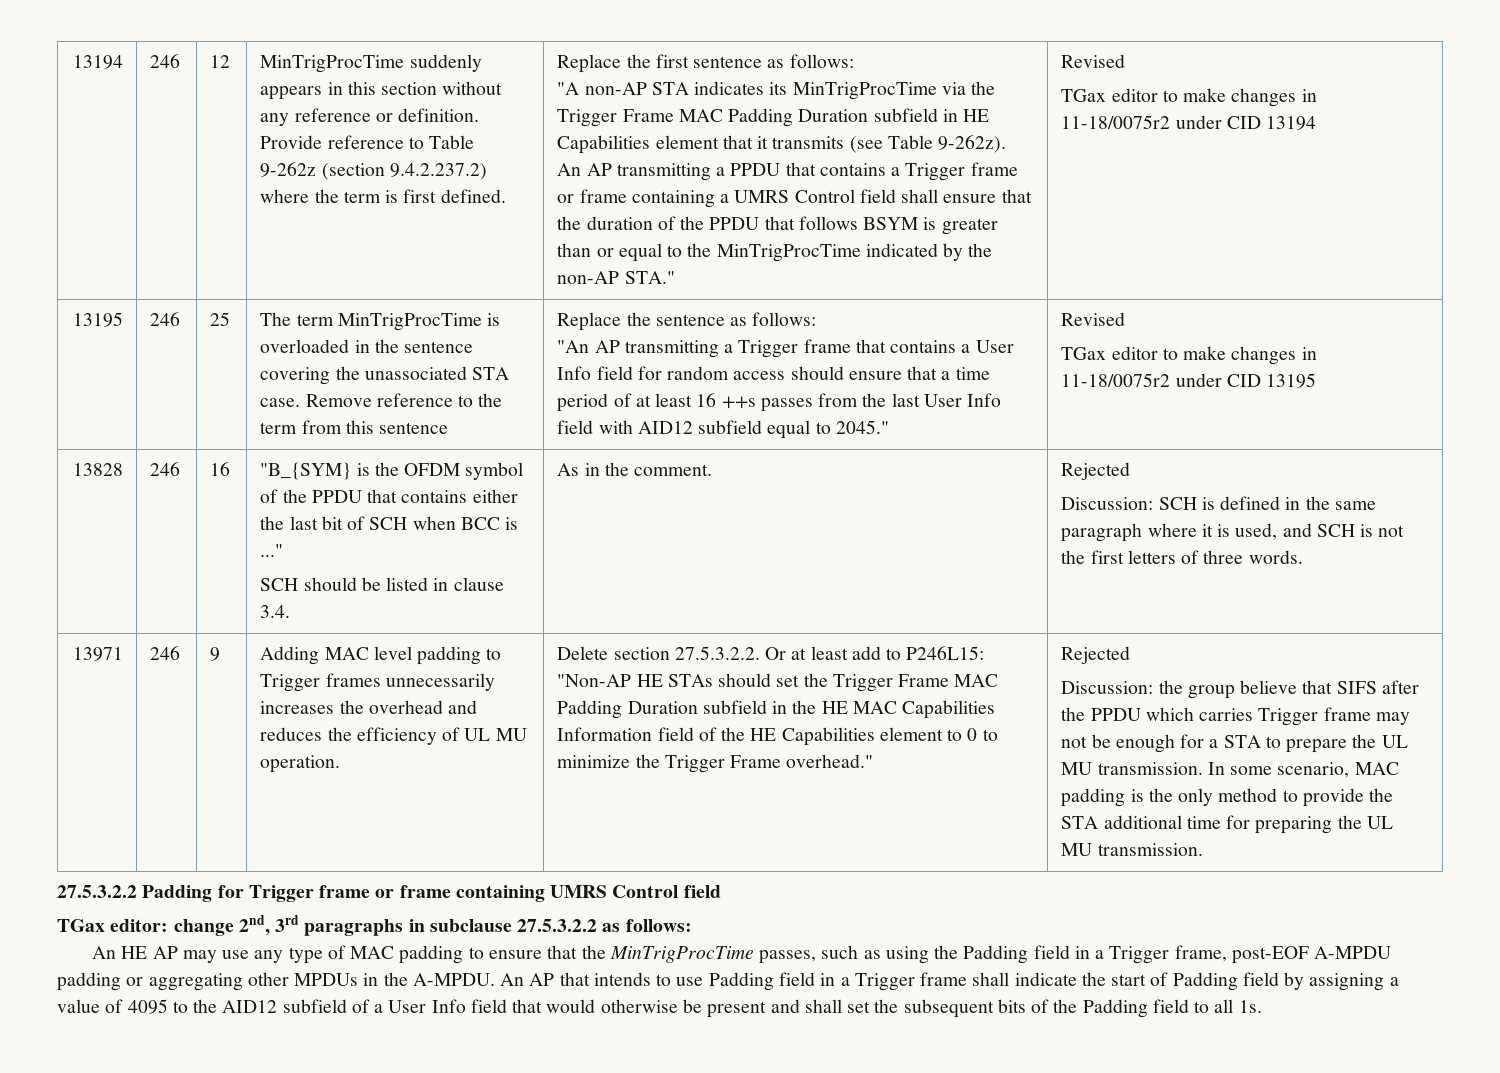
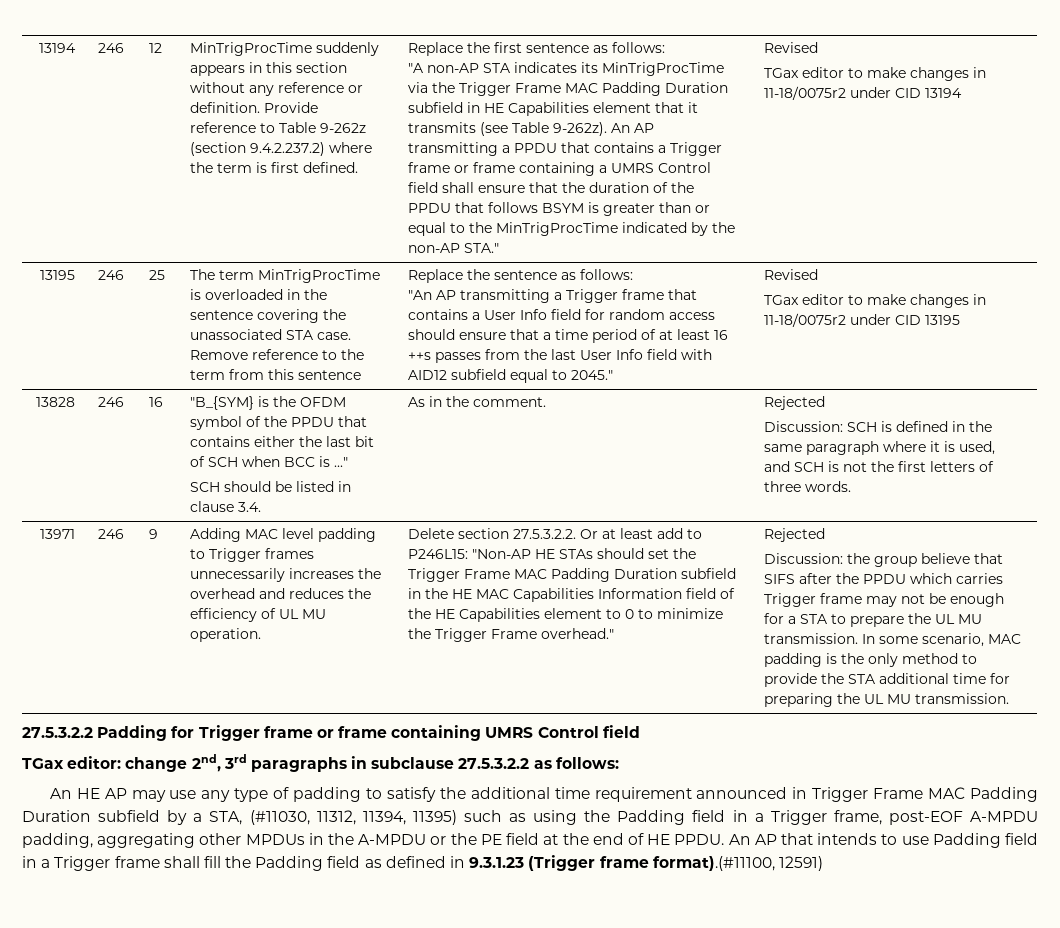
[350,945,817,964] MAC padding to ensure that the MinTrigProcTime passes, -> [293,787,1039,802] [22,810,457,825] padding to satisfy the additional time requirement announced in Trigger Frame MAC Padding Duration subfield by a STA, (#11030, 11312, 11394, 11395)
[57,972,144,991] padding or -> [22,833,93,848] padding,
[412,973,495,986] A-MPDU. -> [358,833,725,845] A-MPDU or the PE field at the end of HE PPDU.
[1014,972,1399,991] [57,999,1262,1018] indicate the start of Padding field by assigning a value of 4095 to the AID12 subfield of a User Info field that would otherwise be present and shall set the subsequent bits of the Padding field to all 1s. -> [203,855,823,871] fill the Padding field as defined in 9.3.1.23 (Trigger frame format).(#11100, 12591)

